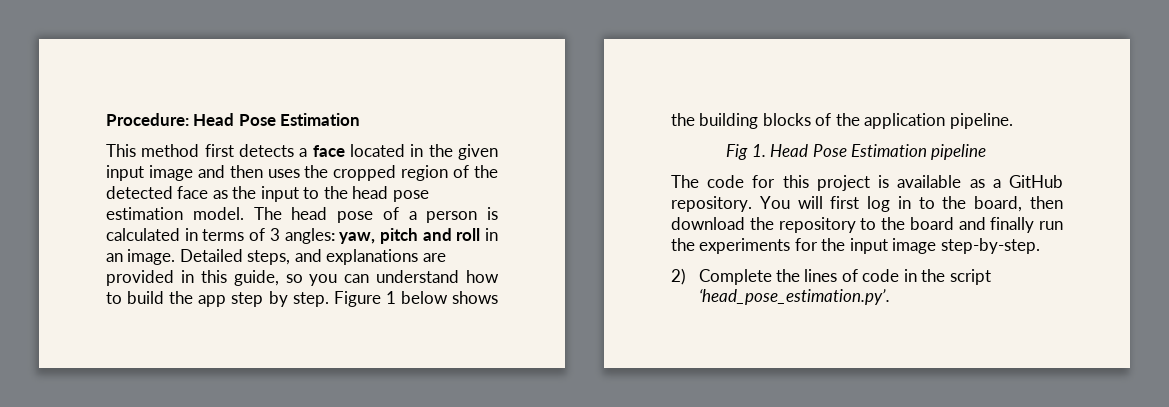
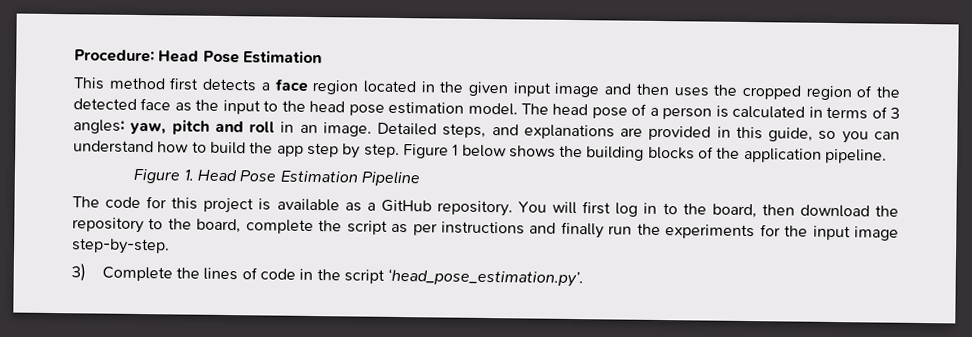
(345, 151) none -> [312,80,360,95] region
[726,144,749,160] Fig -> [133,168,181,184] Figure
[931,144,987,160] pipeline -> [360,170,420,187] Pipeline
[909,217,954,230] board -> [196,218,525,236] board, complete the script as per instructions
[671,268,686,285] 2) -> [71,263,86,282] 3)

